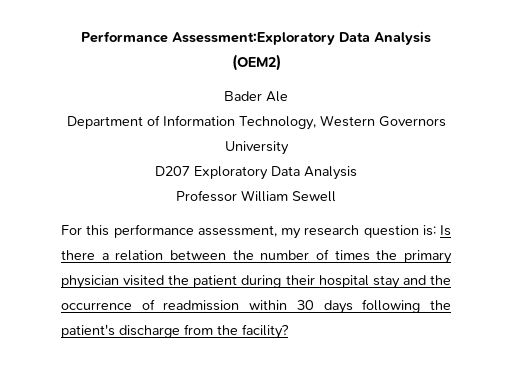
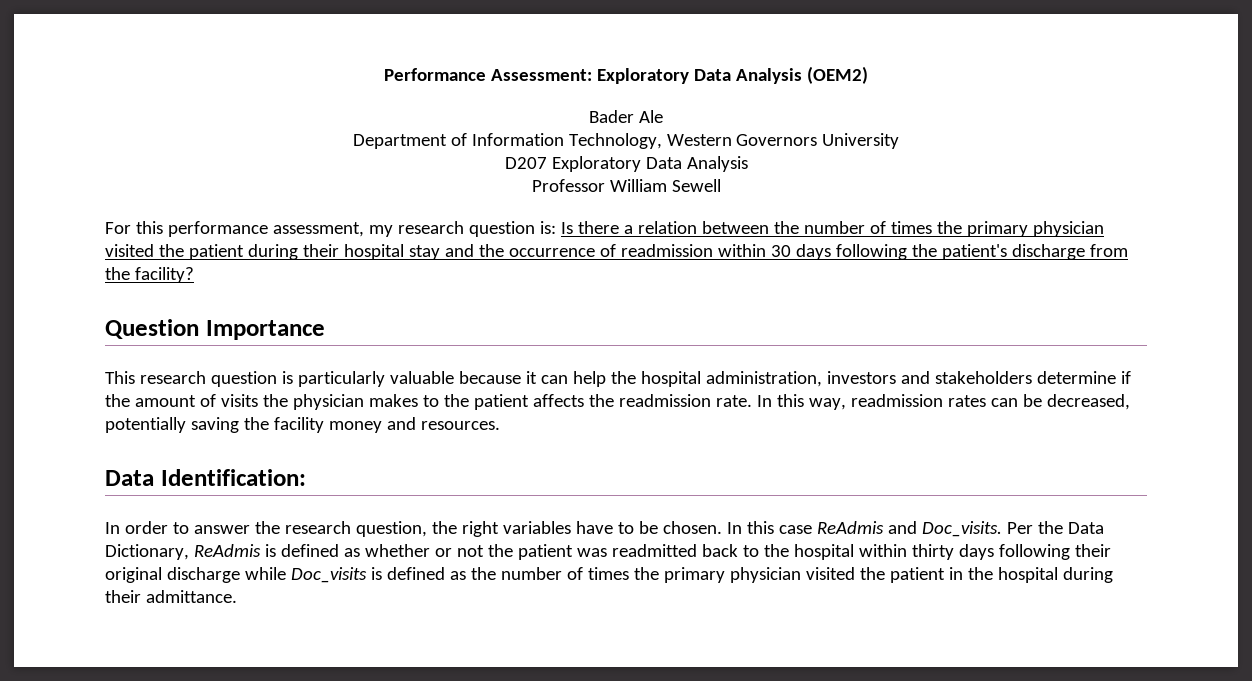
[172,32,335,45] Assessment:Exploratory -> [491,68,690,84] Assessment: Exploratory
(289, 331) none -> [105,319,325,340] [105,371,1131,387] [105,394,1130,410] [105,417,500,433] [105,469,306,486] [105,521,1104,537] [105,544,1111,560] [105,567,1113,583] [105,590,237,603] // Question Importance // This research question is particularly valuable because it can help the hospital administration, investors and stakeholders determine if the amount of visits the physician makes to the patient affects the readmission rate. In this way, readmission rates can be decreased, potentially saving the facility money and resources. // Data Identification: // In order to answer the research question, the right variables have to be chosen. In this case ReAdmis and Doc_visits. Per the Data Dictionary, ReAdmis is defined as whether or not the patient was readmitted back to the hospital within thirty days following their original discharge while Doc_visits is defined as the number of times the primary physician visited the patient in the hospital during their admittance.

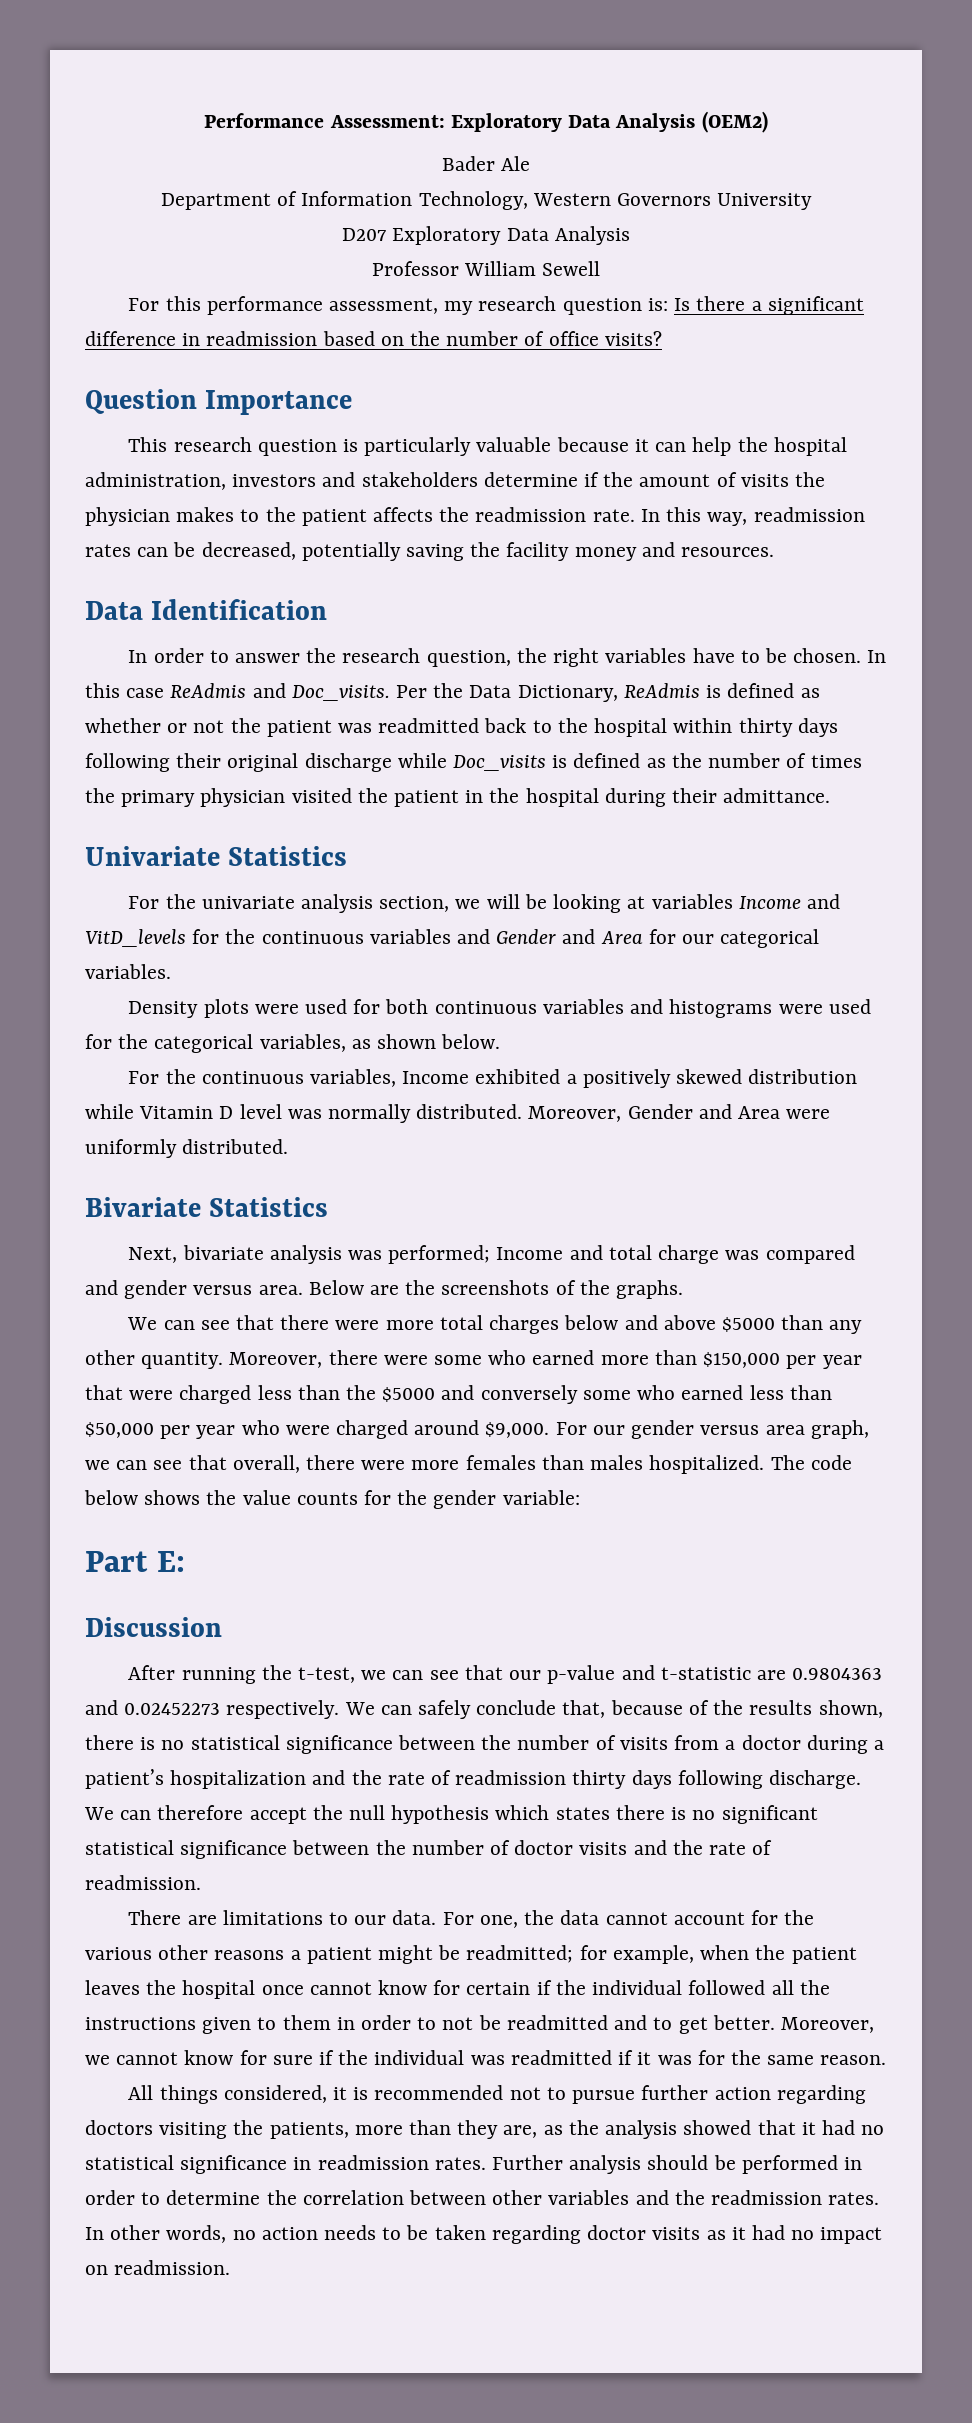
[637,221,1104,237] [105,244,1128,260] [105,267,194,283] relation between the number of times the primary physician visited the patient during their hospital stay and the occurrence of readmission within 30 days following the patient's discharge from the facility? -> [767,296,864,315] [85,331,662,346] significant difference in readmission based on the number of office visits?
[160,469,306,486] Identification: -> [151,599,328,620] Identification
(237, 596) none -> [85,846,348,866] [128,894,840,913] [85,929,820,948] [85,964,171,979] [128,999,871,1018] [85,1034,501,1053] [128,1069,858,1088] [85,1104,831,1123] [85,1139,289,1158] [85,1197,329,1217] [128,1245,855,1264] [85,1280,684,1299] [127,1315,863,1334] [85,1350,862,1369] [85,1385,832,1404] [85,1420,869,1439] [85,1455,852,1474] [84,1490,580,1509] [85,1551,185,1572] [85,1617,222,1637] [128,1665,883,1684] [85,1700,883,1719] [85,1735,884,1754] [85,1769,862,1789] [84,1805,818,1824] [85,1840,773,1859] [85,1875,201,1890] [128,1910,815,1928] [85,1945,857,1964] [85,1980,830,1999] [85,2015,874,2034] [85,2050,887,2065] [128,2085,866,2104] [85,2120,885,2139] [85,2155,863,2174] [85,2190,880,2205] [85,2225,883,2244] [85,2260,231,2275] // Univariate Statistics // For the univariate analysis section, we will be looking at variables Income and VitD_levels for the continuous variables and Gender and Area for our categorical variables. // Density plots were used for both continuous variables and histograms were used for the categorical variables, as shown below. // For the continuous variables, Income exhibited a positively skewed distribution while Vitamin D level was normally distributed. Moreover, Gender and Area were uniformly distributed. // Bivariate Statistics // Next, bivariate analysis was performed; Income and total charge was compared and gender versus area. Below are the screenshots of the graphs. // We can see that there were more total charges below and above $5000 than any other quantity. Moreover, there were some who earned more than $150,000 per year that were charged less than the $5000 and conversely some who earned less than $50,000 per year who were charged around $9,000. For our gender versus area graph, we can see that overall, there were more females than males hospitalized. The code below shows the value counts for the gender variable: // Part E: // Discussion // After running the t-test, we can see that our p-value and t-statistic are 0.9804363 and 0.02452273 respectively. We can safely conclude that, because of the results shown, there is no statistical significance between the number of visits from a doctor during a patient’s hospitalization and the rate of readmission thirty days following discharge. We can therefore accept the null hypothesis which states there is no significant statistical significance between the number of doctor visits and the rate of readmission. // There are limitations to our data. For one, the data cannot account for the various other reasons a patient might be readmitted; for example, when the patient leaves the hospital once cannot know for certain if the individual followed all the instructions given to them in order to not be readmitted and to get better. Moreover, we cannot know for sure if the individual was readmitted if it was for the same reason. // All things considered, it is recommended not to pursue further action regarding doctors visiting the patients, more than they are, as the analysis showed that it had no statistical significance in readmission rates. Further analysis should be performed in order to determine the correlation between other variables and the readmission rates. In other words, no action needs to be taken regarding doctor visits as it had no impact on readmission.

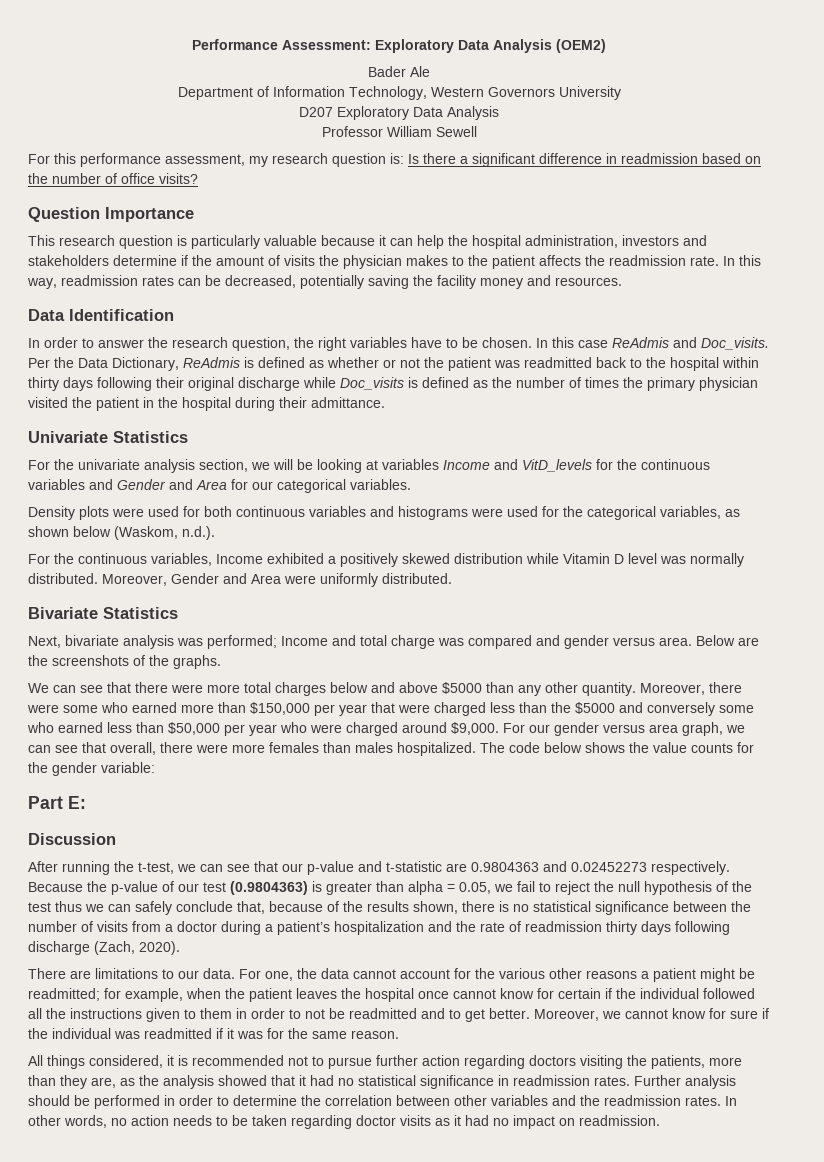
[441,1034,501,1049] below. -> [73,526,215,540] below (Waskom, n.d.).
[344,1702,375,1715] We -> [28,881,752,895] [28,901,104,912] Because the p-value of our test (0.9804363) is greater than alpha = 0.05, we fail to reject the null hypothesis of the test thus we
[769,1770,862,1789] [84,1805,818,1824] [85,1840,773,1859] [85,1875,201,1890] discharge. We can therefore accept the null hypothesis which states there is no significant statistical significance between the number of doctor visits and the rate of readmission. -> [28,941,180,955] discharge (Zach, 2020).

